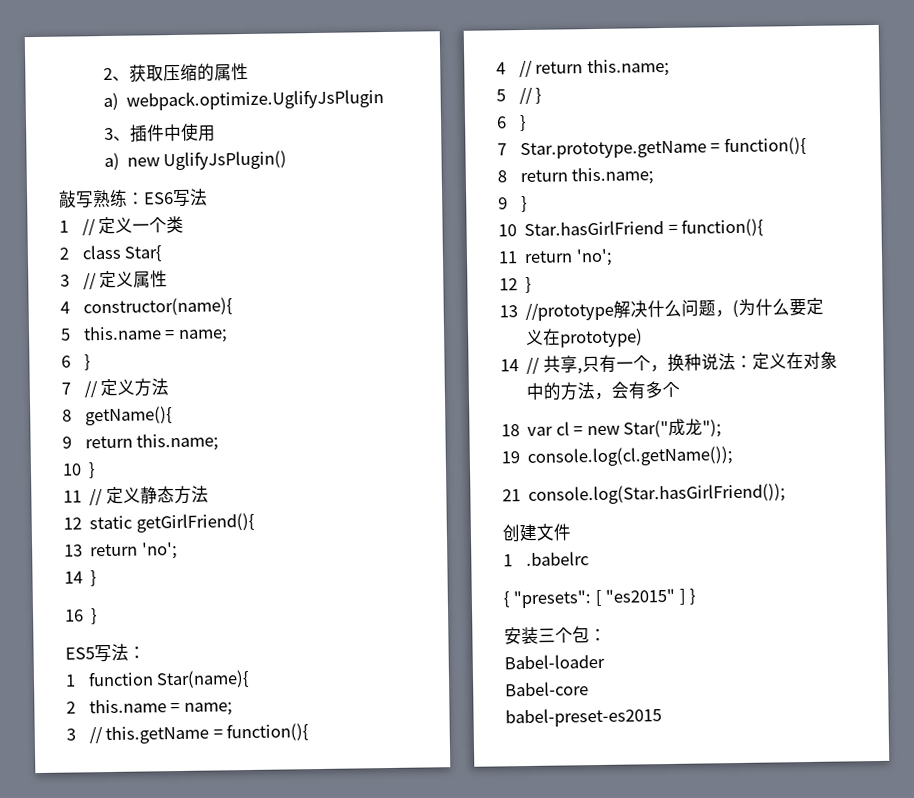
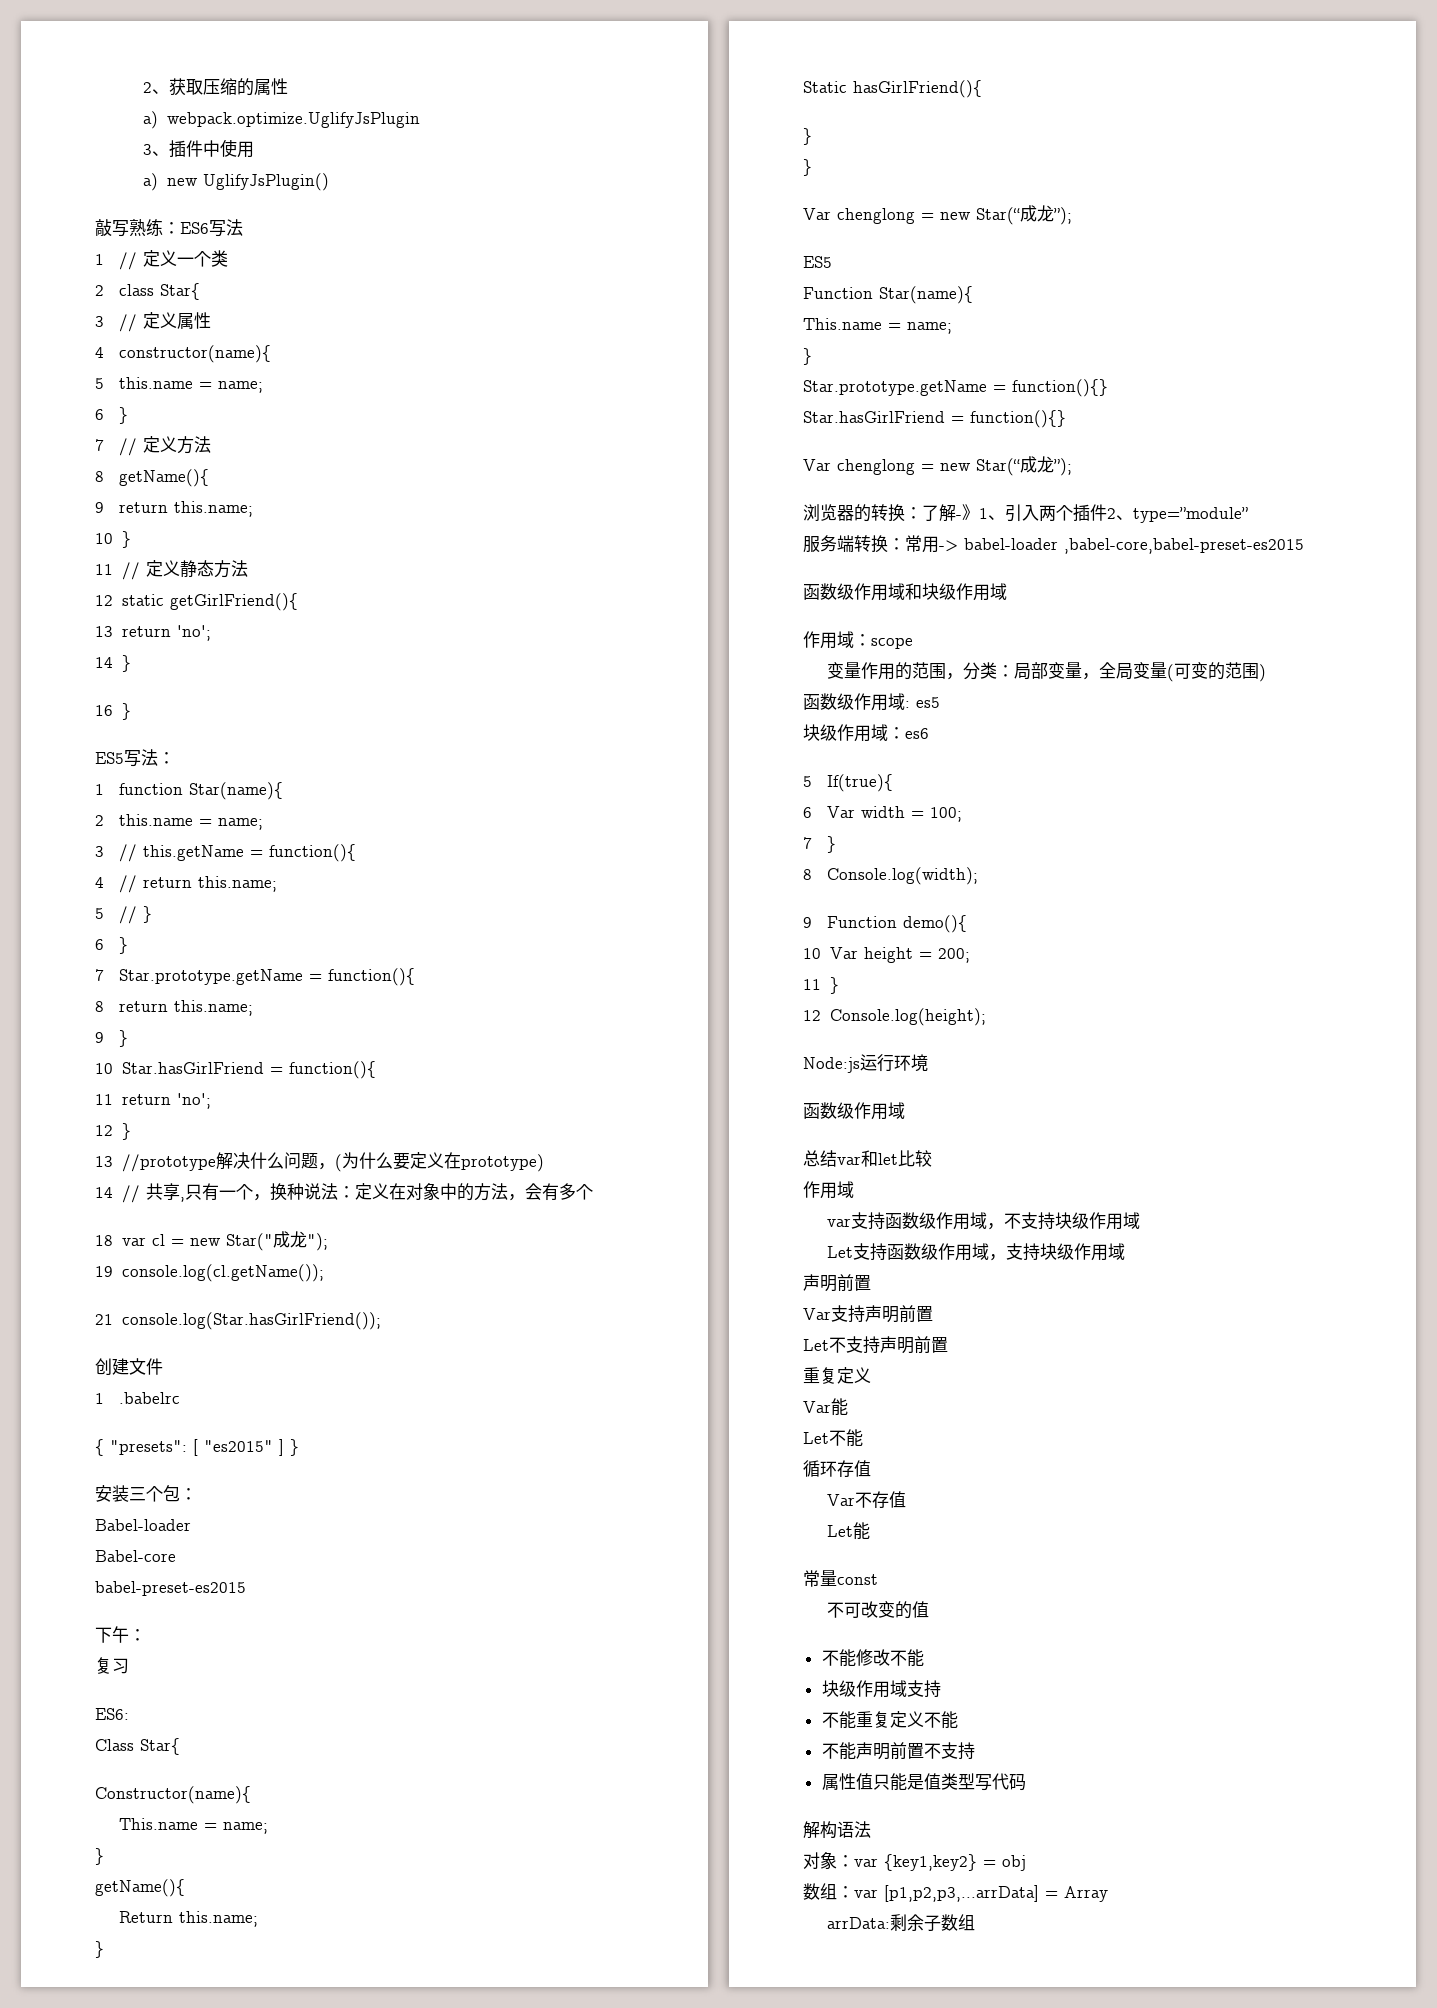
(662, 717) none -> [95,1626,146,1643] [95,1657,129,1674] [95,1708,129,1720] [95,1738,180,1755] [95,1786,251,1804] [118,1818,268,1834] [95,1848,104,1865] [95,1879,185,1897] [118,1911,258,1927] [95,1941,104,1958] [803,80,982,98] [803,128,812,145] [803,159,812,176] [803,205,1072,225] [803,256,832,268] [803,286,973,304] [803,318,952,334] [803,348,812,365] [803,379,1108,397] [803,410,1066,428] [803,456,1072,476] [803,504,1248,523] [803,535,1304,554] [803,583,1007,601] [803,631,913,649] [826,662,1266,682] [803,693,940,711] [803,724,929,742] [803,774,893,792] [803,806,962,822] [803,836,836,853] [803,867,978,885] [803,915,967,933] [803,947,970,963] [803,977,839,994] [803,1008,986,1026] [803,1054,928,1073] [803,1102,905,1120] [803,1150,932,1167] [803,1181,854,1199] [826,1212,1140,1230] [826,1243,1125,1261] [803,1274,871,1292] [803,1305,933,1323] [803,1336,948,1354] [803,1367,871,1384] [803,1398,848,1416] [803,1429,863,1447] [803,1460,871,1477] [826,1491,906,1508] [826,1522,870,1540] [803,1570,878,1587] [826,1601,929,1619] [821,1649,924,1667] [821,1680,941,1698] [821,1711,958,1729] [821,1742,975,1760] [821,1773,1026,1791] [803,1821,871,1839] [803,1852,1026,1871] [803,1883,1108,1902] [826,1914,975,1932] // 下午： // 复习 // ES6: // Class Star{ // Constructor(name){ // This.name = name; // } // getName(){ // Return this.name; // } // Static hasGirlFriend(){ // } // } // Var chenglong = new Star(“成龙”); // ES5 // Function Star(name){ // This.name = name; // } // Star.prototype.getName = function(){} // Star.hasGirlFriend = function(){} // Var chenglong = new Star(“成龙”); // 浏览器的转换：了解-》1、引入两个插件2、type=”module” // 服务端转换：常用-> babel-loader ,babel-core,babel-preset-es2015 // 函数级作用域和块级作用域 // 作用域：scope // 变量作用的范围，分类：局部变量，全局变量(可变的范围) // 函数级作用域: es5 // 块级作用域：es6 // 5 If(true){ // 6 Var width = 100; // 7 } // 8 Console.log(width); // 9 Function demo(){ // 10 Var height = 200; // 11 } // 12 Console.log(height); // Node:js运行环境 // 函数级作用域 // 总结var和let比较 // 作用域 // var支持函数级作用域，不支持块级作用域 // Let支持函数级作用域，支持块级作用域 // 声明前置 // Var支持声明前置 // Let不支持声明前置 // 重复定义 // Var能 // Let不能 // 循环存值 // Var不存值 // Let能 // 常量const // 不可改变的值 // 不能修改不能 // 块级作用域支持 // 不能重复定义不能 // 不能声明前置不支持 // 属性值只能是值类型写代码 // 解构语法 // 对象：var {key1,key2} = obj // 数组：var [p1,p2,p3,...arrData] = Array // arrData:剩余子数组

